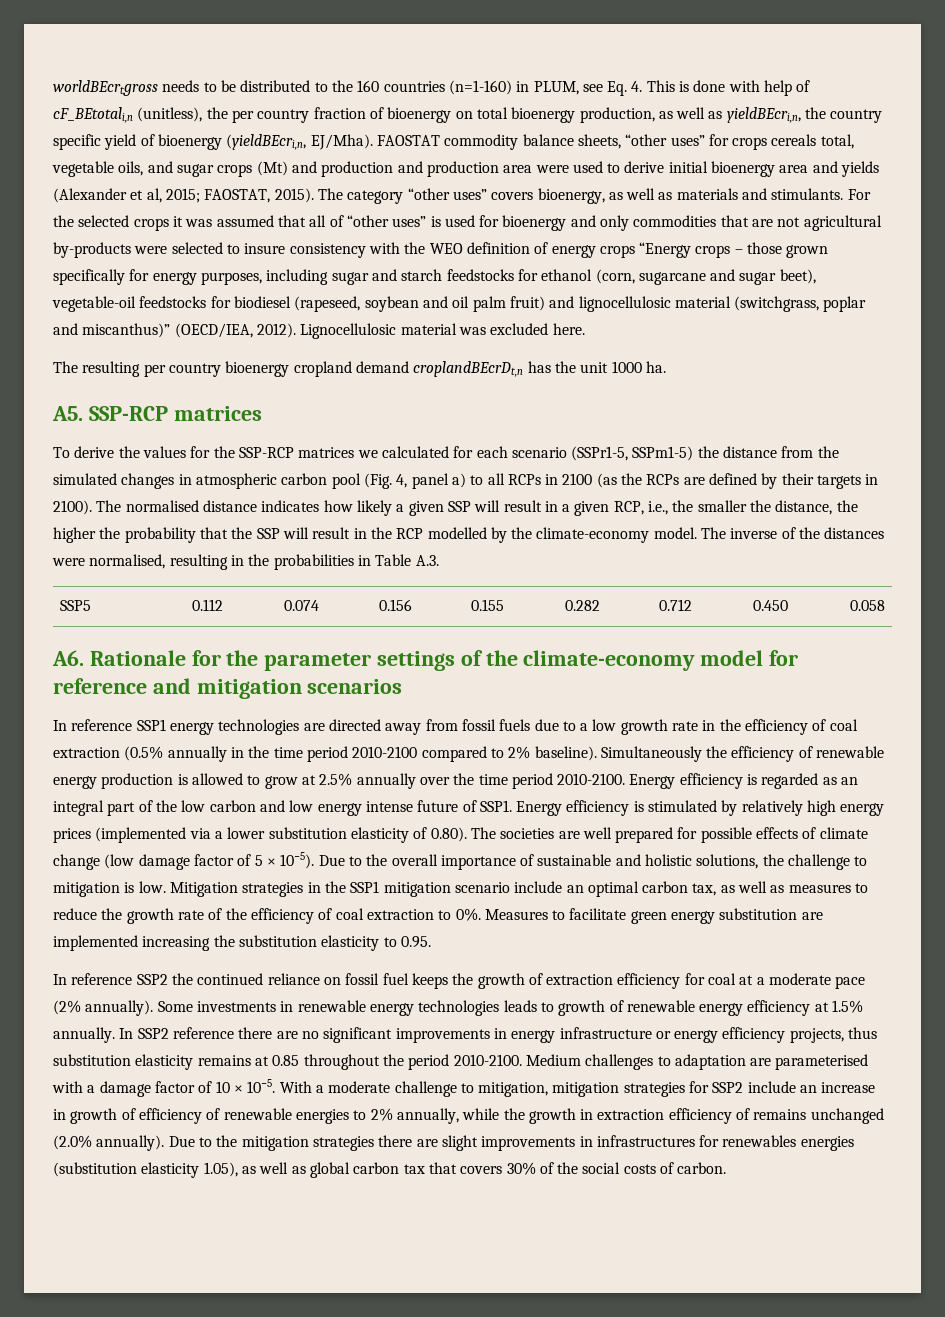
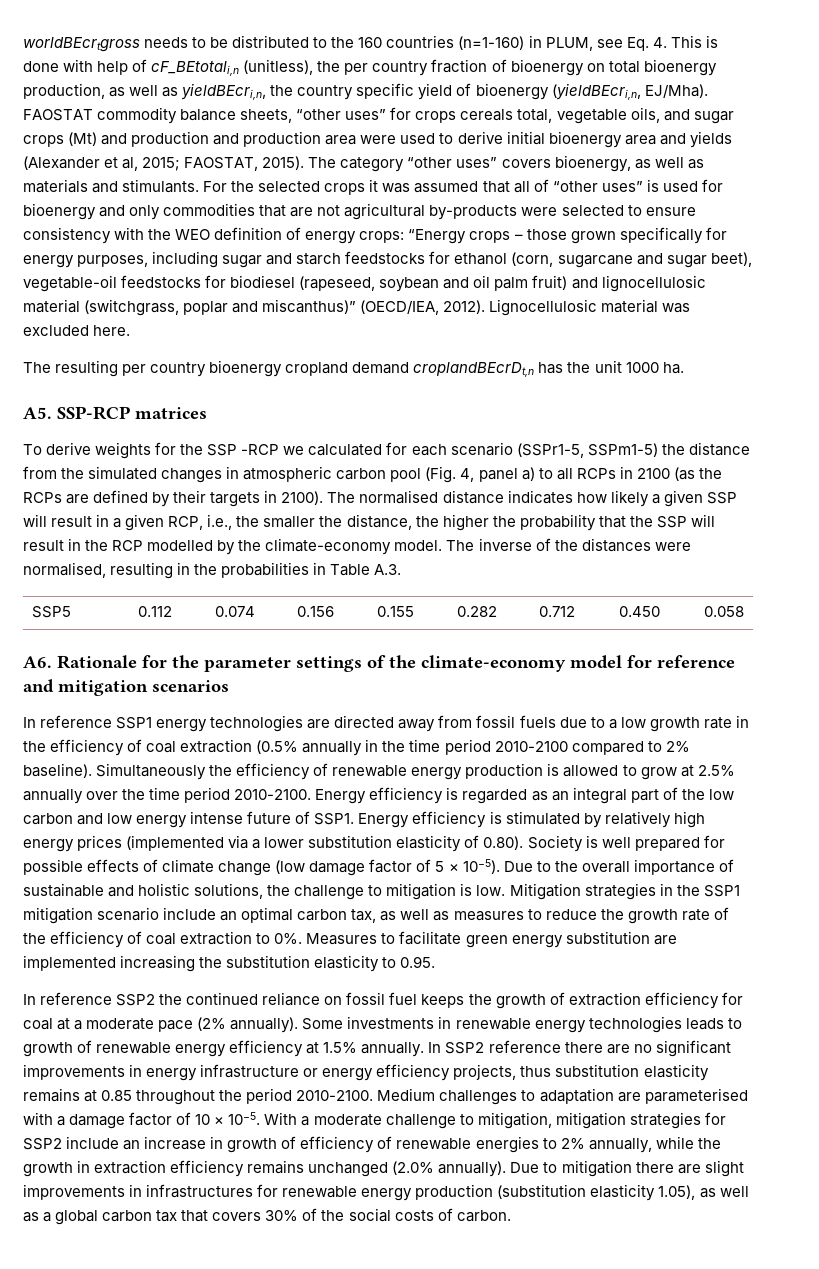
[244,243,286,254] insure -> [645,207,696,216] ensure
[599,245,635,258] crops -> [359,231,405,243] crops:
[118,446,355,458] the values for the SSP-RCP matrices -> [95,442,280,459] weights for the SSP -RCP
[470,827,580,839] The societies are -> [527,835,598,852] Society is
[736,1108,751,1120] of -> (245, 1168) none
[216,1135,374,1151] the mitigation strategies -> [561,1160,632,1177] mitigation
[722,1135,854,1151] renewables energies -> [282,1184,494,1201] renewable energy production
(306, 1170) none -> [43,1212,52,1222] a

